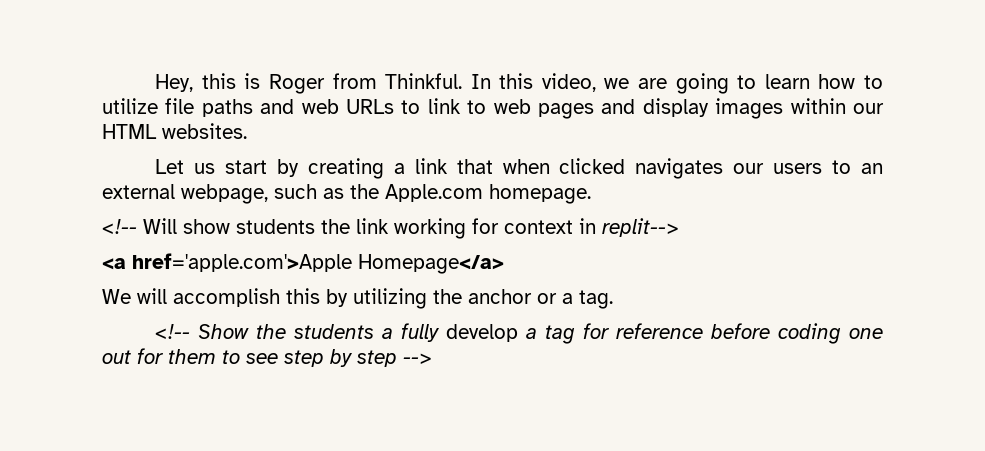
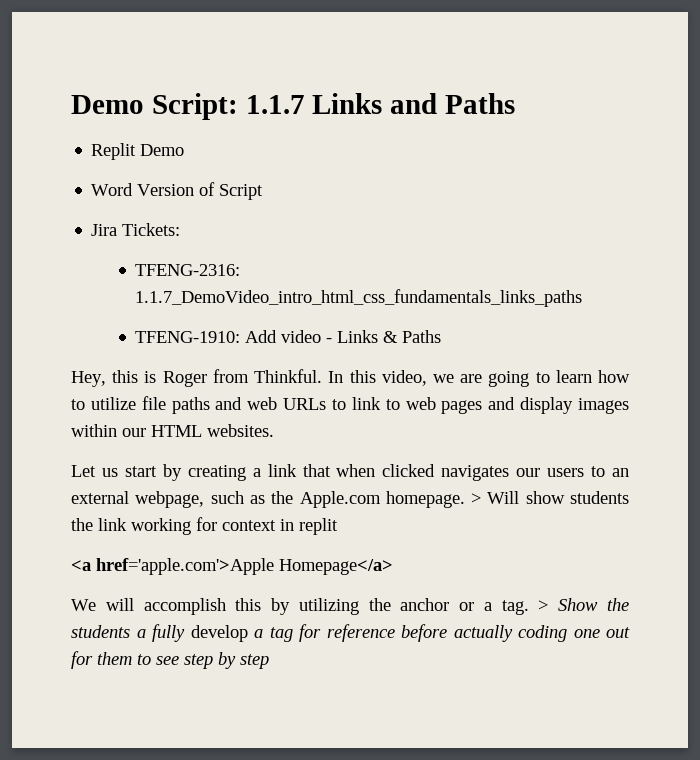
(155, 83) none -> [71,93,516,120] [91,143,185,160] [91,182,264,200] [91,223,181,236] [135,264,241,276] [135,289,583,307] [135,330,442,343] Demo Script: 1.1.7 Links and Paths // Replit Demo // Word Version of Script // Jira Tickets: // TFENG-2316: 1.1.7_DemoVideo_intro_html_css_fundamentals_links_paths // TFENG-1910: Add video - Links & Paths //
[102,219,137,234] // <!-- -> [471,493,482,504] >
[602,218,679,237] replit--> -> [299,518,338,535] replit
[155,324,191,339] // <!-- -> [538,600,549,611] >
(771, 331) none -> [453,625,513,642] actually
[403,353,432,364] --> -> (269, 661) none

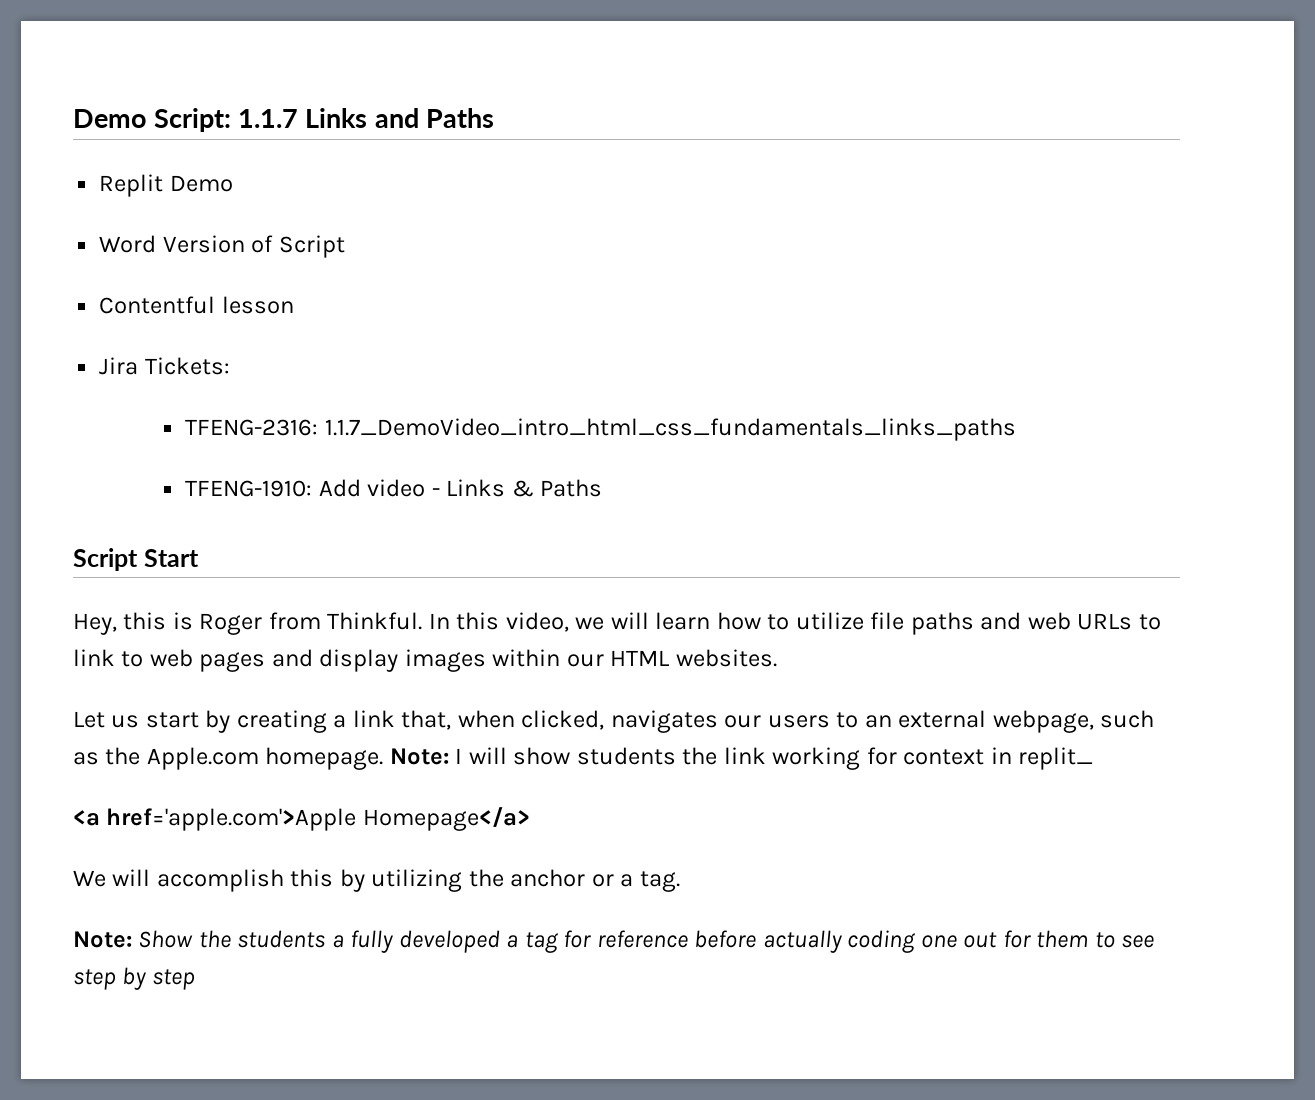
(264, 192) none -> [99,296,294,314] // Contentful lesson
(442, 336) none -> [73,548,199,571] // Script Start
[460,371,550,387] are going to -> [610,612,649,629] will
[302,464,436,477] that when clicked -> [401,710,605,730] that, when clicked,
[471,491,520,504] > Will -> [389,747,507,765] Note: I will
[299,518,338,535] replit -> [1018,747,1094,770] replit_
[538,600,549,611] > -> [73,931,132,948] // Note:
[190,625,248,642] develop -> [398,930,500,953] developed

